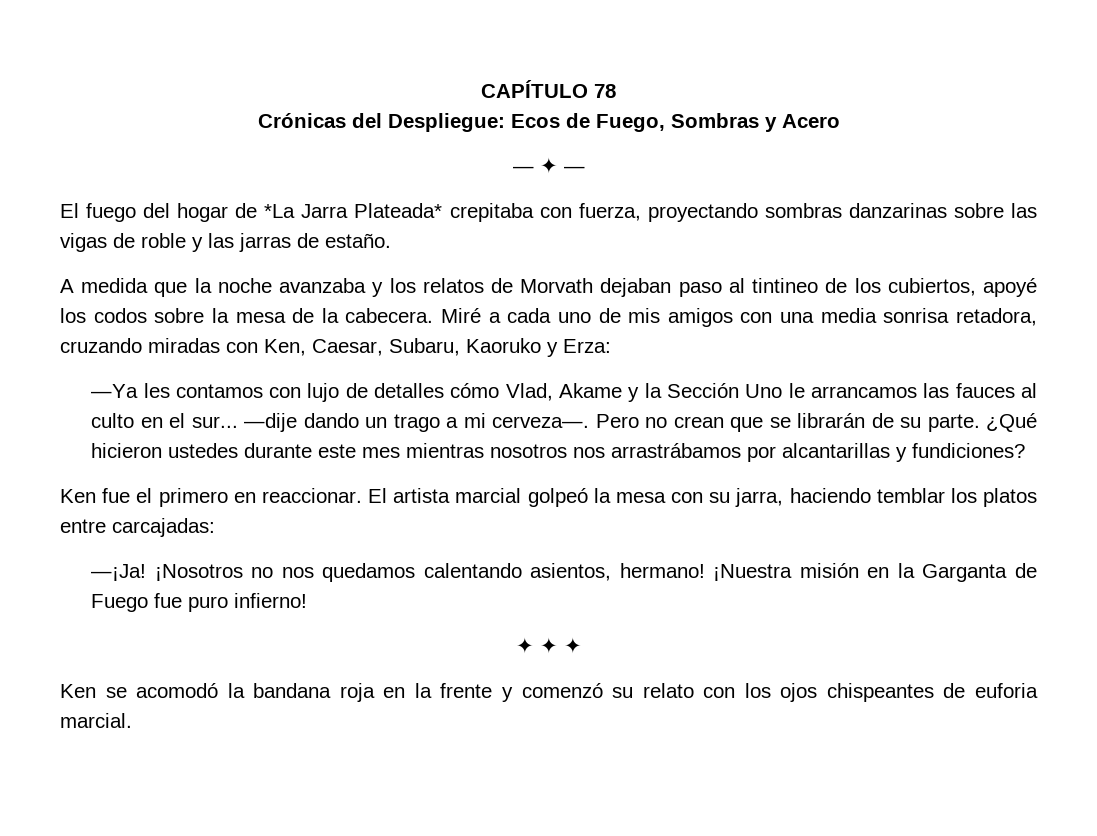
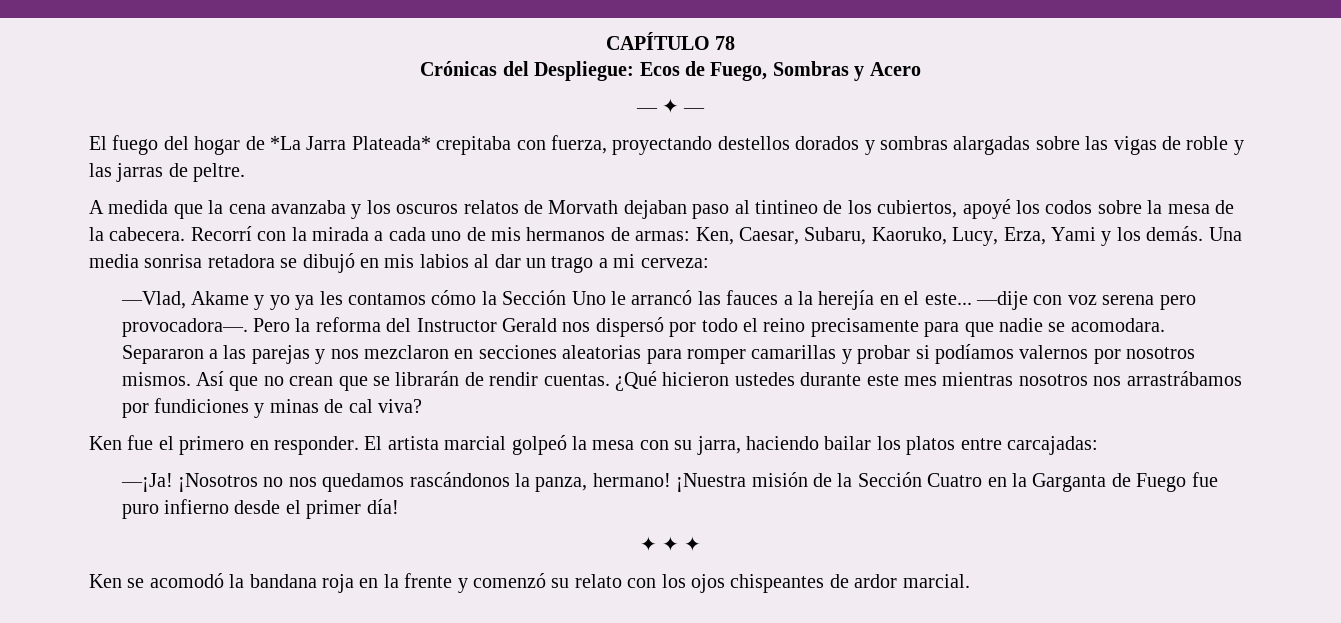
[764,203,947,218] sombras danzarinas -> [717,136,1031,155] destellos dorados y sombras alargadas
[325,233,391,248] estaño. -> [193,163,246,182] peltre.
[217,278,272,293] noche -> [228,204,266,214] cena
(416, 285) none -> [396,204,459,214] oscuros
[441,308,482,323] Miré -> [190,226,369,241] Recorrí con la mirada
[667,308,1038,327] [60,338,611,357] [91,383,640,402] amigos con una media sonrisa retadora, cruzando miradas con Ken, Caesar, Subaru, Kaoruko y Erza: // —Ya les contamos con lujo de detalles cómo Vlad, Akame y -> [526,226,1242,246] [89,253,709,273] [120,290,477,310] hermanos de armas: Ken, Caesar, Subaru, Kaoruko, Lucy, Erza, Yami y los demás. Una media sonrisa retadora se dibujó en mis labios al dar un trago a mi cerveza: // —Vlad, Akame y yo ya les contamos cómo
[811,386,918,398] arrancamos -> [631,290,693,305] arrancó
[1020,383,1037,398] [91,413,639,432] al culto en el sur... —dije dando un trago a mi cerveza—. Pero -> [783,290,1196,310] [121,317,1165,337] [121,344,1196,364] [121,371,259,391] a la herejía en el este... —dije con voz serena pero provocadora—. Pero la reforma del Instructor Gerald nos dispersó por todo el reino precisamente para que nadie se acomodara. Separaron a las parejas y nos mezclaron en secciones aleatorias para romper camarillas y probar si podíamos valernos por nosotros mismos. Así que
[900,414,980,432] su parte. -> [489,372,610,386] rendir cuentas.
[782,443,1026,462] alcantarillas y fundiciones? -> [153,398,422,418] fundiciones y minas de cal viva?
[261,488,362,503] reaccionar. -> [274,436,359,455] responder.
[876,488,945,503] temblar -> [824,436,872,450] bailar
[423,563,859,581] calentando asientos, hermano! ¡Nuestra misión -> [409,472,983,492] rascándonos la panza, hermano! ¡Nuestra misión de la Sección Cuatro
[234,593,308,608] infierno! -> [163,499,399,519] infierno desde el primer día!
[974,683,1038,698] euforia -> [854,574,898,588] ardor

